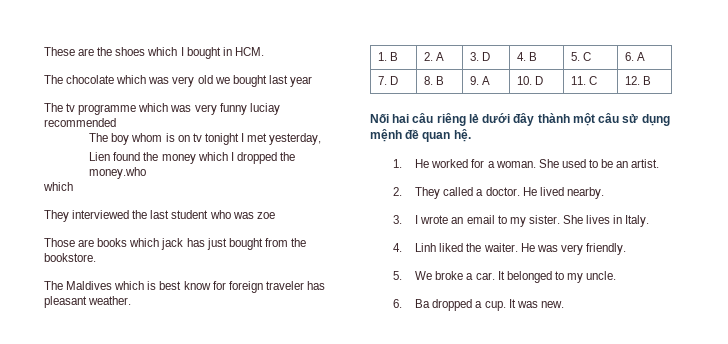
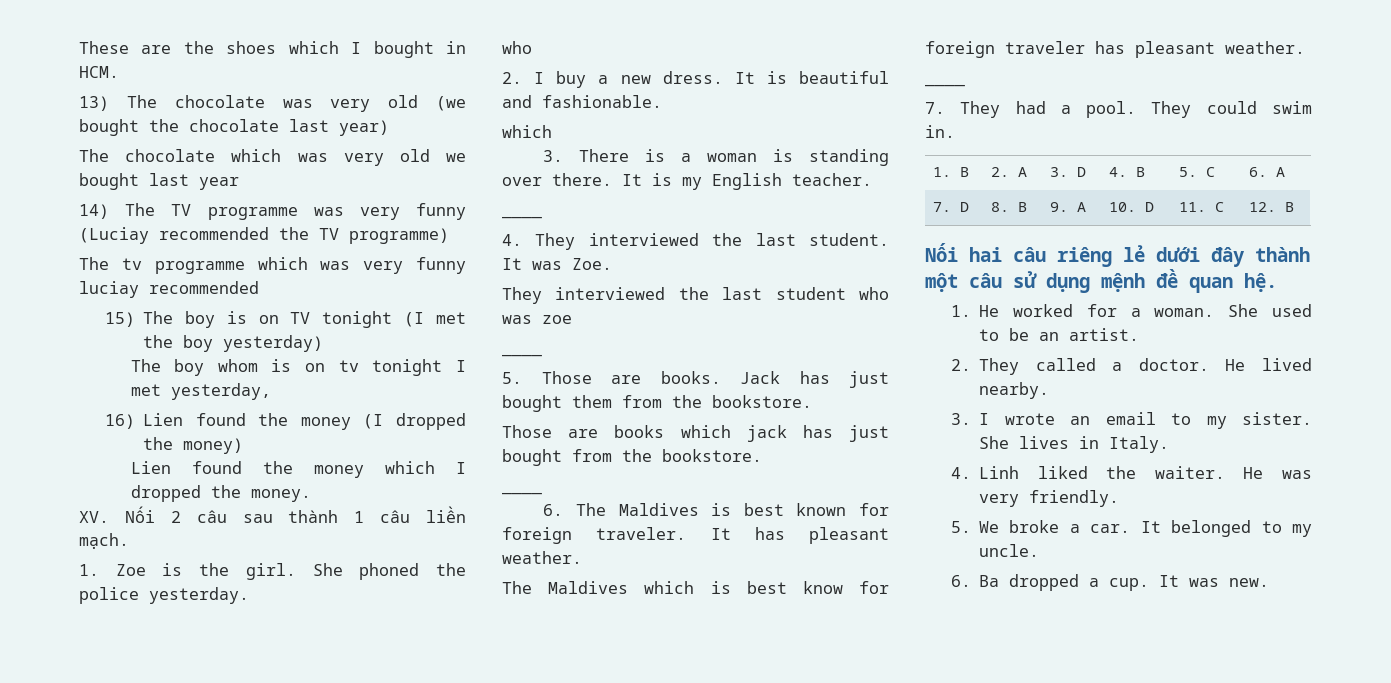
(264, 51) none -> [79,95,466,112] [79,119,389,136] // 13) The chocolate was very old (we bought the chocolate last year)
(312, 81) none -> [79,203,466,220] [79,227,449,244] // 14) The TV programme was very funny (Luciay recommended the TV programme)
(116, 122) none -> [104,311,466,328] [143,335,324,352] // 15) The boy is on TV tonight (I met the boy yesterday)
(322, 139) none -> [104,413,466,430] [143,437,244,454] // 16) Lien found the money (I dropped the money)
[89,167,147,179] [43,182,73,191] money.who // which -> [250,489,311,502] [79,506,466,523] [79,533,129,549] [79,563,467,580] [79,587,249,604] [502,41,532,54] [502,71,889,88] [502,95,662,108] [502,125,552,138] [543,149,889,166] [502,173,872,190] [502,216,542,219] [502,233,889,250] [502,258,612,270] money. // XV. Nối 2 câu sau thành 1 câu liền mạch. // 1. Zoe is the girl. She phoned the police yesterday. // who // 2. I buy a new dress. It is beautiful and fashionable. // which // 3. There is a woman is standing over there. It is my English teacher. // ____ // 4. They interviewed the last student. It was Zoe.
(275, 215) none -> [502,354,542,357] [502,371,889,388] [502,395,812,412] // ____ // 5. Those are books. Jack has just bought them from the bookstore.
(96, 257) none -> [502,492,542,495] [543,503,889,516] [502,527,889,544] [502,551,582,564] // ____ // 6. The Maldives is best known for foreign traveler. It has pleasant weather.
(132, 300) none -> [925,84,965,87] [925,101,1312,118] [925,125,955,138] // ____ // 7. They had a pool. They could swim in.

